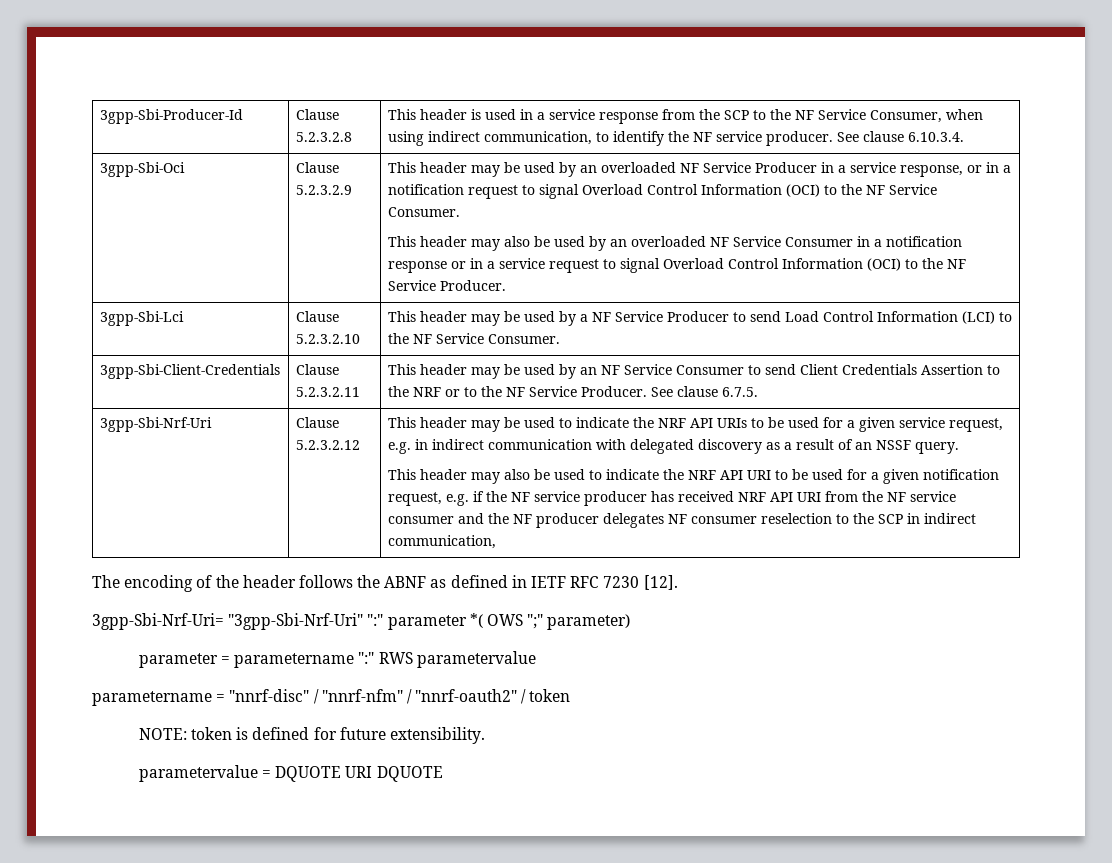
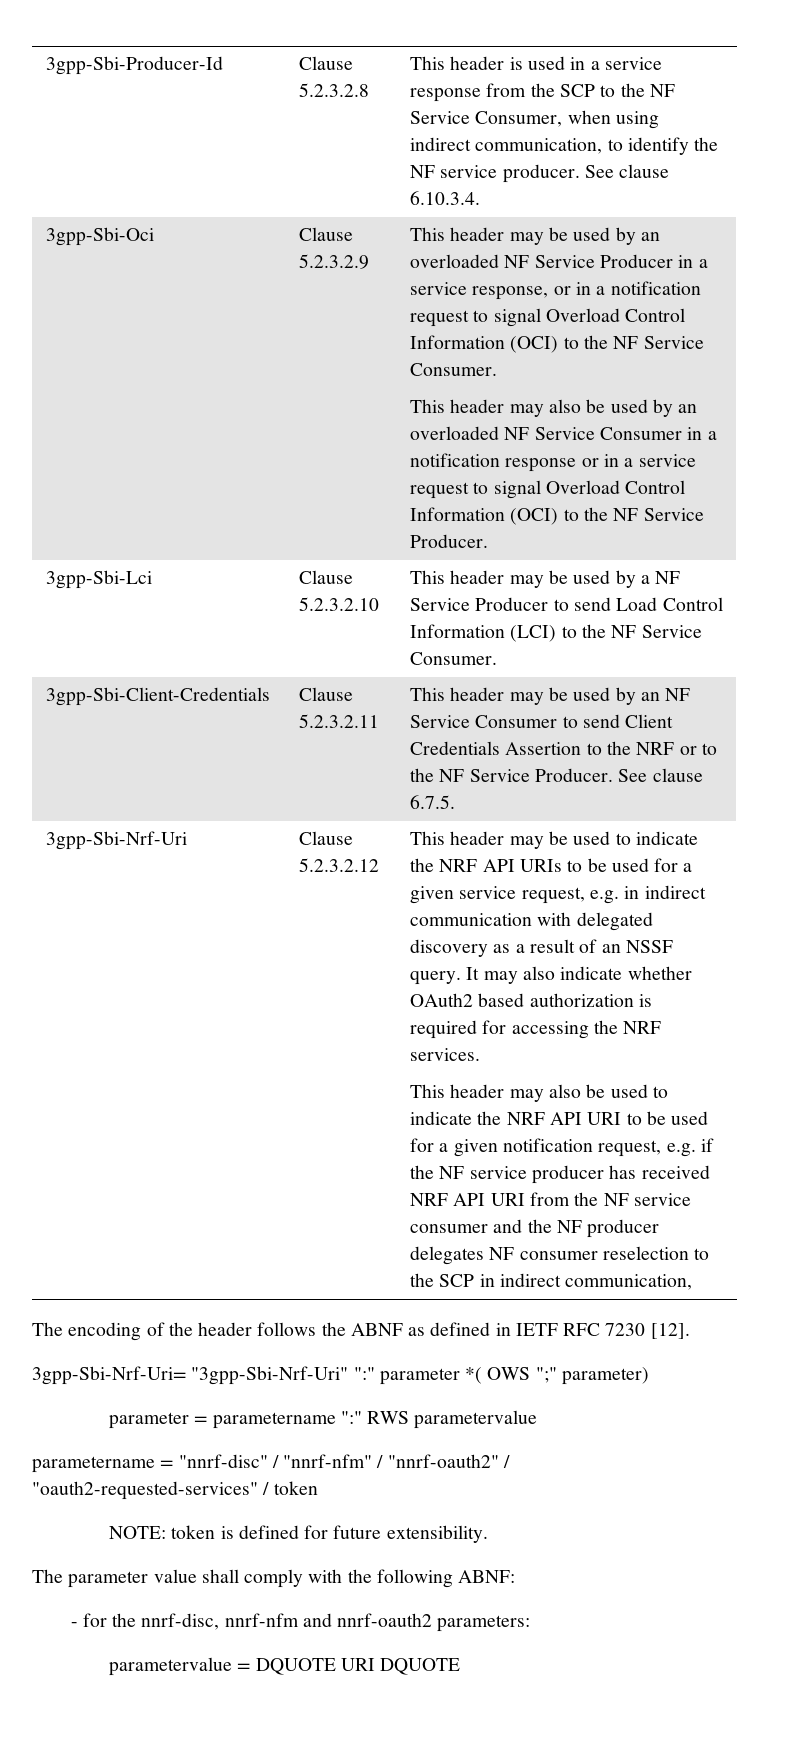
(959, 448) none -> [466,966,692,984] [410,993,653,1007] [410,1020,662,1039] [410,1048,481,1061] It may also indicate whether OAuth2 based authorization is required for accessing the NRF services.
(527, 696) none -> [32,1481,270,1500] "oauth2-requested-services" /
(485, 735) none -> [32,1569,516,1588] [70,1613,531,1632] // The parameter value shall comply with the following ABNF: // - for the nnrf-disc, nnrf-nfm and nnrf-oauth2 parameters:

